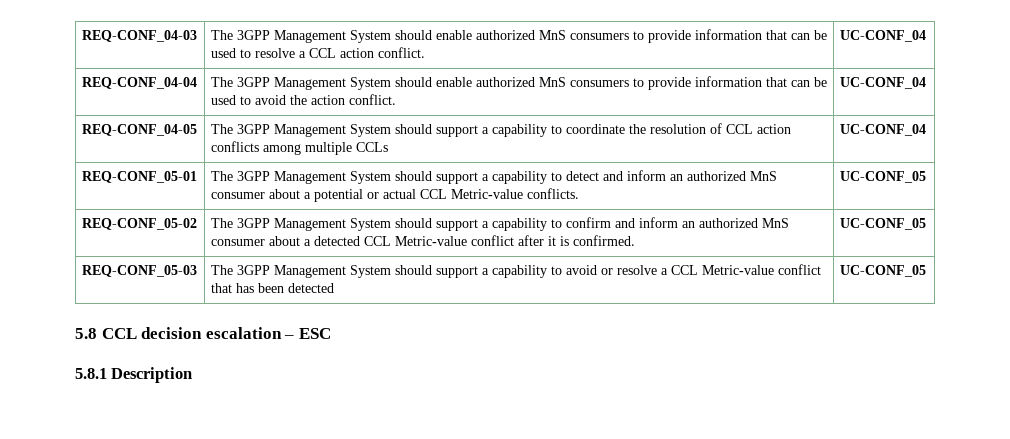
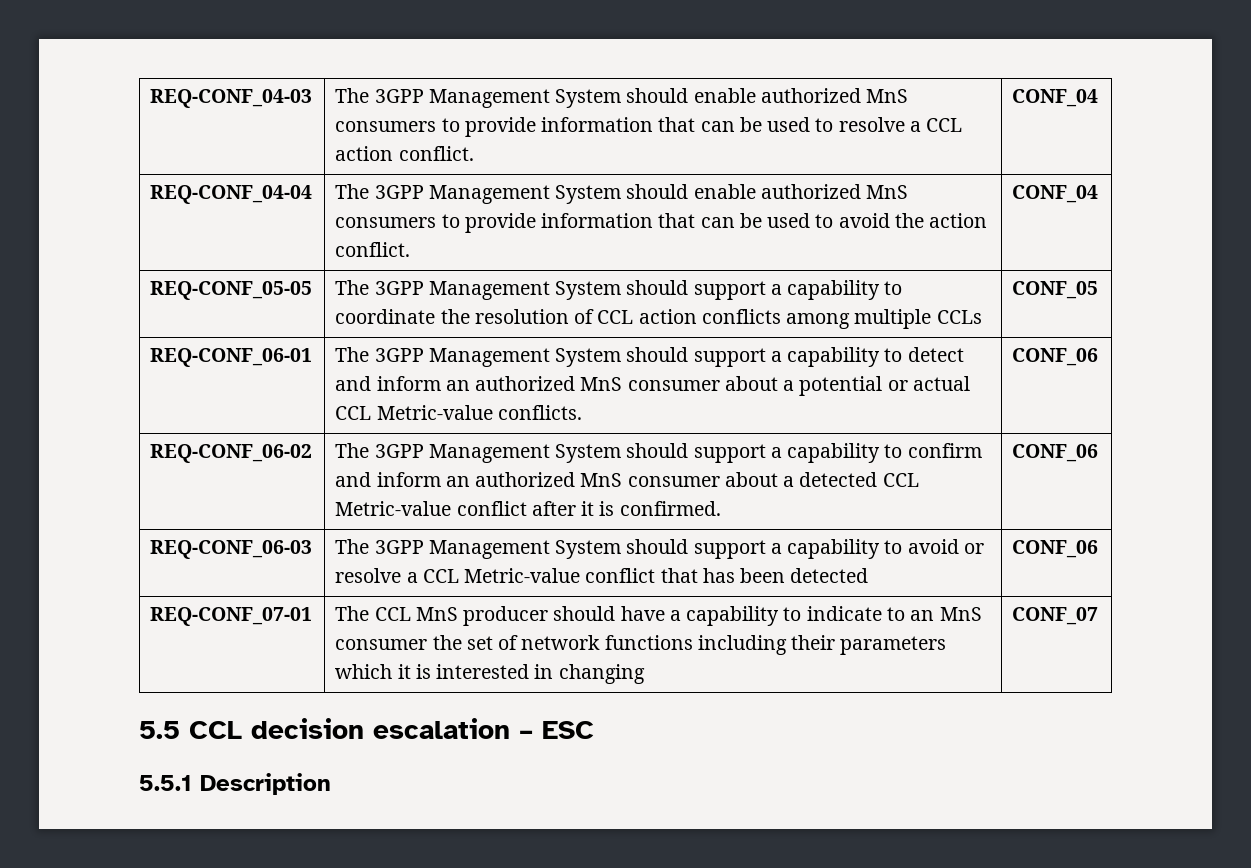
[839,30,926,42] UC-CONF_04 -> [1012,89,1099,107] CONF_04
[839,77,926,89] [81,124,197,136] UC-CONF_04 // REQ-CONF_04-05 -> [1012,185,1099,203] [150,281,313,300] CONF_04 // REQ-CONF_05-05
[839,124,926,136] [81,171,197,183] UC-CONF_04 // REQ-CONF_05-01 -> [1012,281,1099,299] [150,348,313,367] CONF_05 // REQ-CONF_06-01
[839,171,926,183] [81,218,197,230] UC-CONF_05 // REQ-CONF_05-02 -> [1012,348,1099,366] [150,444,313,463] CONF_06 // REQ-CONF_06-02
[839,218,926,230] [81,265,197,277] UC-CONF_05 // REQ-CONF_05-03 -> [1012,444,1099,462] [150,540,313,559] CONF_06 // REQ-CONF_06-03
[839,265,926,277] [75,328,97,339] UC-CONF_05 // 5.8 -> [1012,540,1099,558] [150,607,313,626] [335,606,982,626] [335,635,947,655] [335,664,645,684] [1012,607,1099,625] [139,721,180,739] CONF_06 // REQ-CONF_07-01 | The CCL MnS producer should have a capability to indicate to an MnS consumer the set of network functions including their parameters which it is interested in changing | CONF_07 // 5.5
[75,368,107,379] 5.8.1 -> [139,775,192,791] 5.5.1

